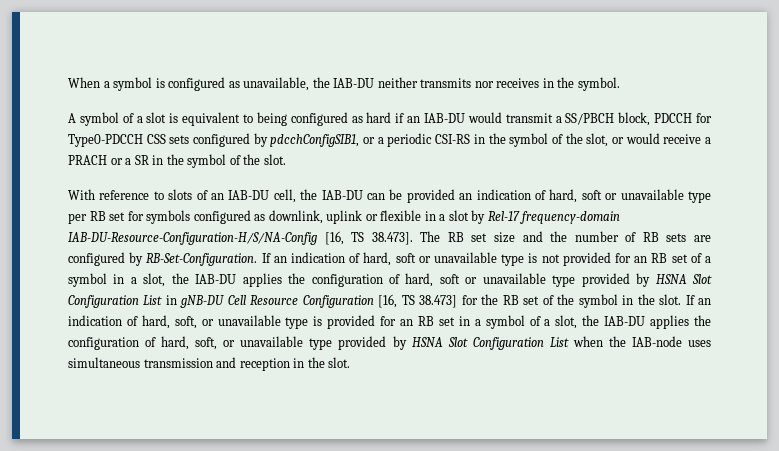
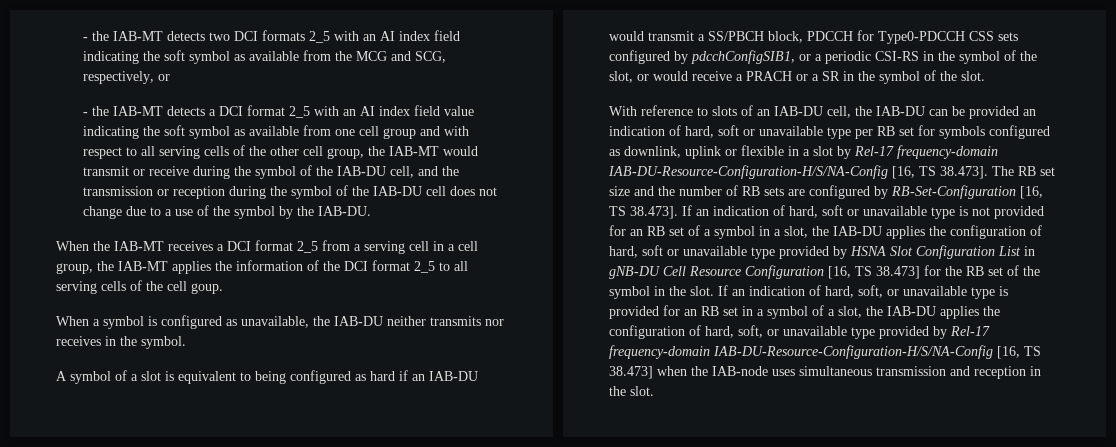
(68, 82) none -> [83,30,461,43] [83,50,447,64] [83,71,171,84] [83,105,475,118] [83,125,470,139] [83,145,479,159] [83,165,460,179] [83,185,498,199] [83,205,372,219] [56,240,478,254] [56,260,468,274] [56,280,223,294] - the IAB-MT detects two DCI formats 2_5 with an AI index field indicating the soft symbol as available from the MCG and SCG, respectively, or // - the IAB-MT detects a DCI format 2_5 with an AI index field value indicating the soft symbol as available from one cell group and with respect to all serving cells of the other cell group, the IAB-MT would transmit or receive during the symbol of the IAB-DU cell, and the transmission or reception during the symbol of the IAB-DU cell does not change due to a use of the symbol by the IAB-DU. // When the IAB-MT receives a DCI format 2_5 from a serving cell in a cell group, the IAB-MT applies the information of the DCI format 2_5 to all serving cells of the cell goup. //
[146,253,258,266] RB-Set-Configuration. -> [891,185,1043,199] [609,206,678,219] RB-Set-Configuration [16, TS 38.473].
[411,337,569,350] HSNA Slot Configuration List -> [950,326,990,336] [609,345,1041,359] [609,366,653,379] Rel-17 frequency-domain IAB-DU-Resource-Configuration-H/S/NA-Config [16, TS 38.473]

